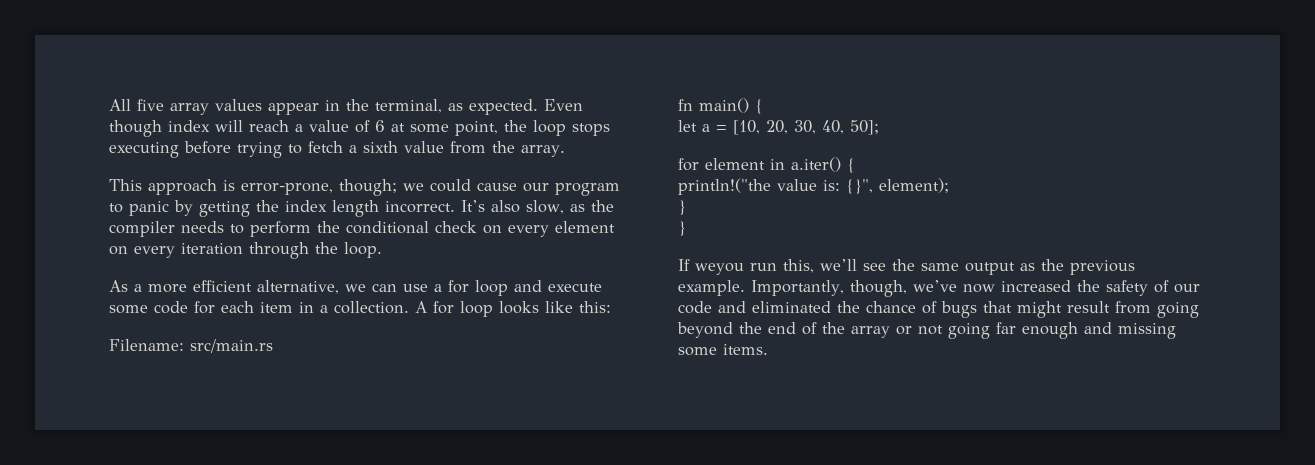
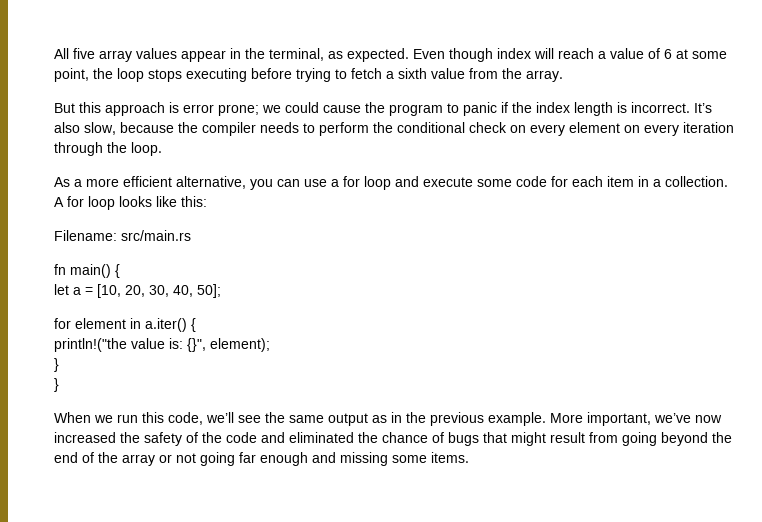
[109,179,397,196] This approach is error-prone, though; -> [54,102,259,116] But this approach is error prone;
[523,183,549,192] our -> [365,102,385,113] the
[174,200,250,217] by getting -> [501,102,508,113] if
(379, 208) none -> [617,102,627,113] is
[569,204,585,212] as -> [120,122,174,133] because
[345,284,366,292] we -> [250,179,273,190] you
[678,259,814,275] If weyou run this, -> [54,412,203,425] When we run this code,
(1035, 267) none -> [391,412,402,423] in
[751,280,907,297] Importantly, though, -> [550,412,651,426] More important,
[1173,284,1200,293] our -> [202,432,222,443] the

